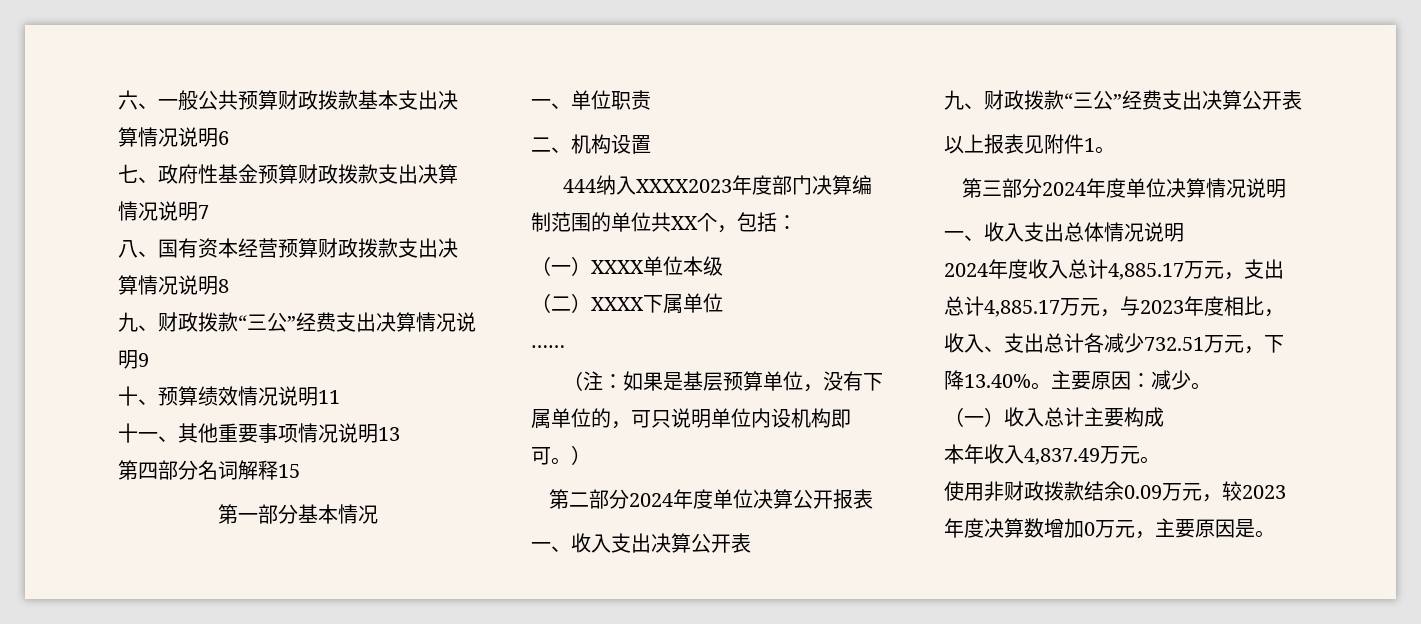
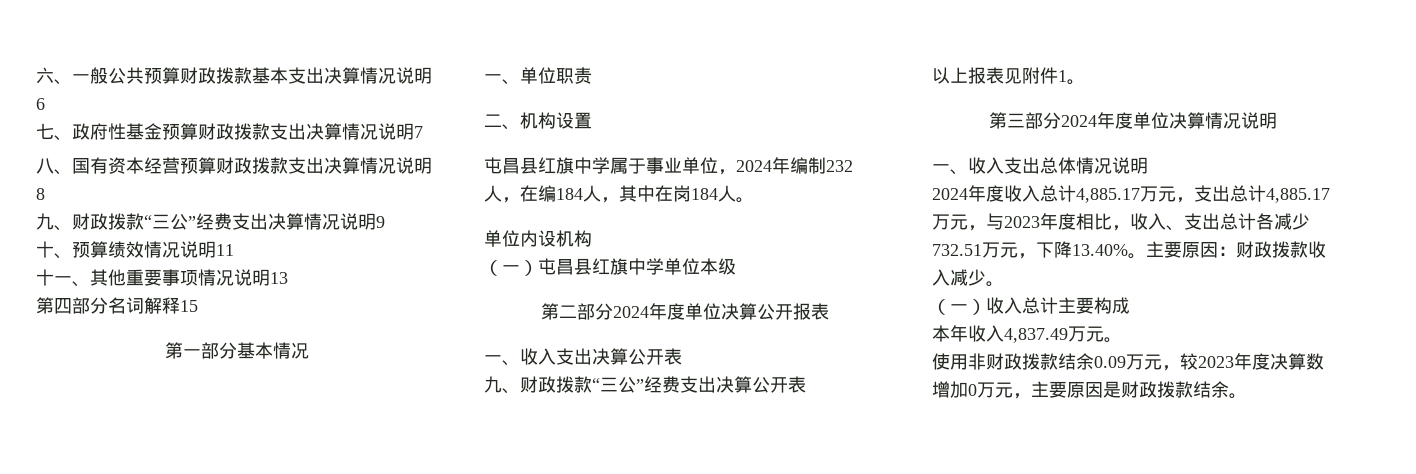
[562,175,872,195] [531,212,797,233] [531,256,723,276] [531,293,723,314] [531,345,565,348] [562,371,883,392] [531,408,711,429] 444纳入XXXX2023年度部门决算编制范围的单位共XX个，包括： // （一）XXXX单位本级 // （二）XXXX下属单位 // …… // （注：如果是基层预算单位，没有下属单位的，可只说明 -> [484,157,853,175] [484,185,754,203] 屯昌县红旗中学属于事业单位，2024年编制232人，在编184人，其中在岗184人。 //
[831,409,851,428] [531,445,591,465] 即可。） -> [484,258,736,276] // （一）屯昌县红旗中学单位本级
(1151, 380) none -> [1236,241,1326,258] [932,269,950,286] 财政拨款收入
(1255, 528) none -> [1121,381,1229,398] 财政拨款结余

